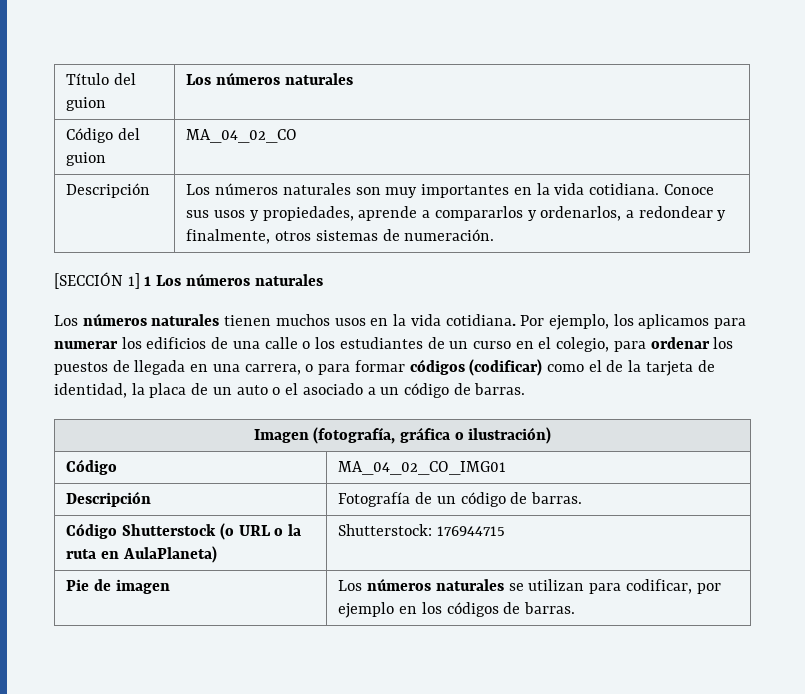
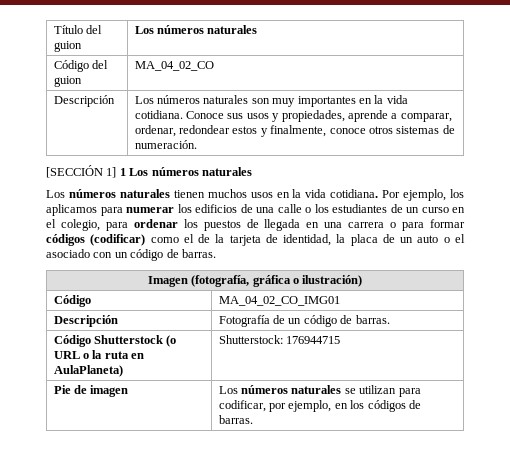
[434,206,713,221] compararlos y ordenarlos, a redondear -> [400,113,452,122] [134,125,258,137] comparar, ordenar, redondear estos
(271, 236) none -> [329,128,366,134] conoce
[244,364,301,375] carrera, -> [348,222,385,228] carrera
[367,387,376,395] a -> [93,252,113,258] con
[338,602,395,618] ejemplo -> [288,400,332,412] ejemplo,

